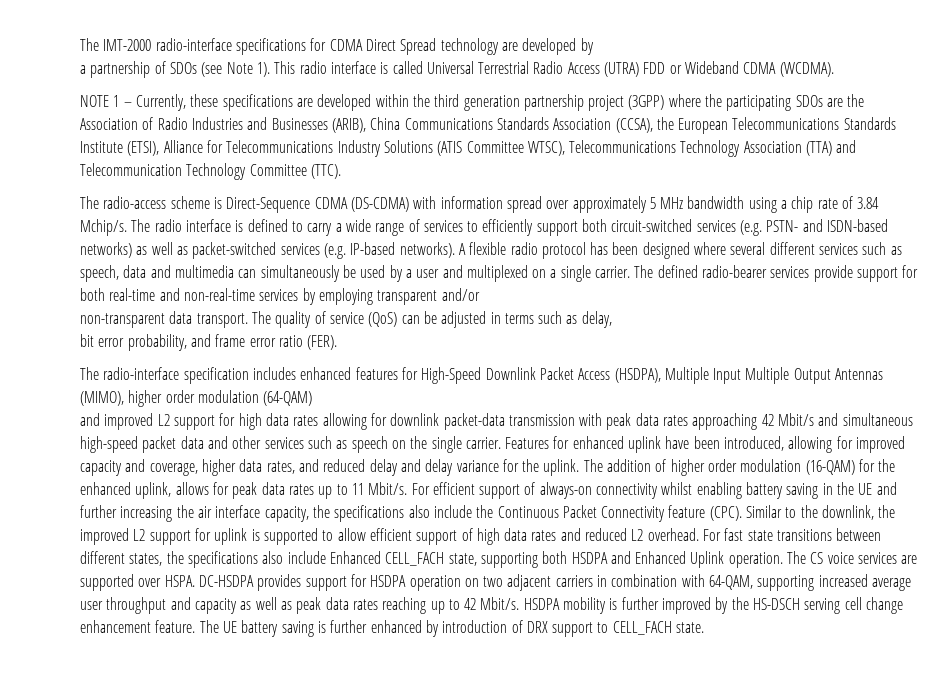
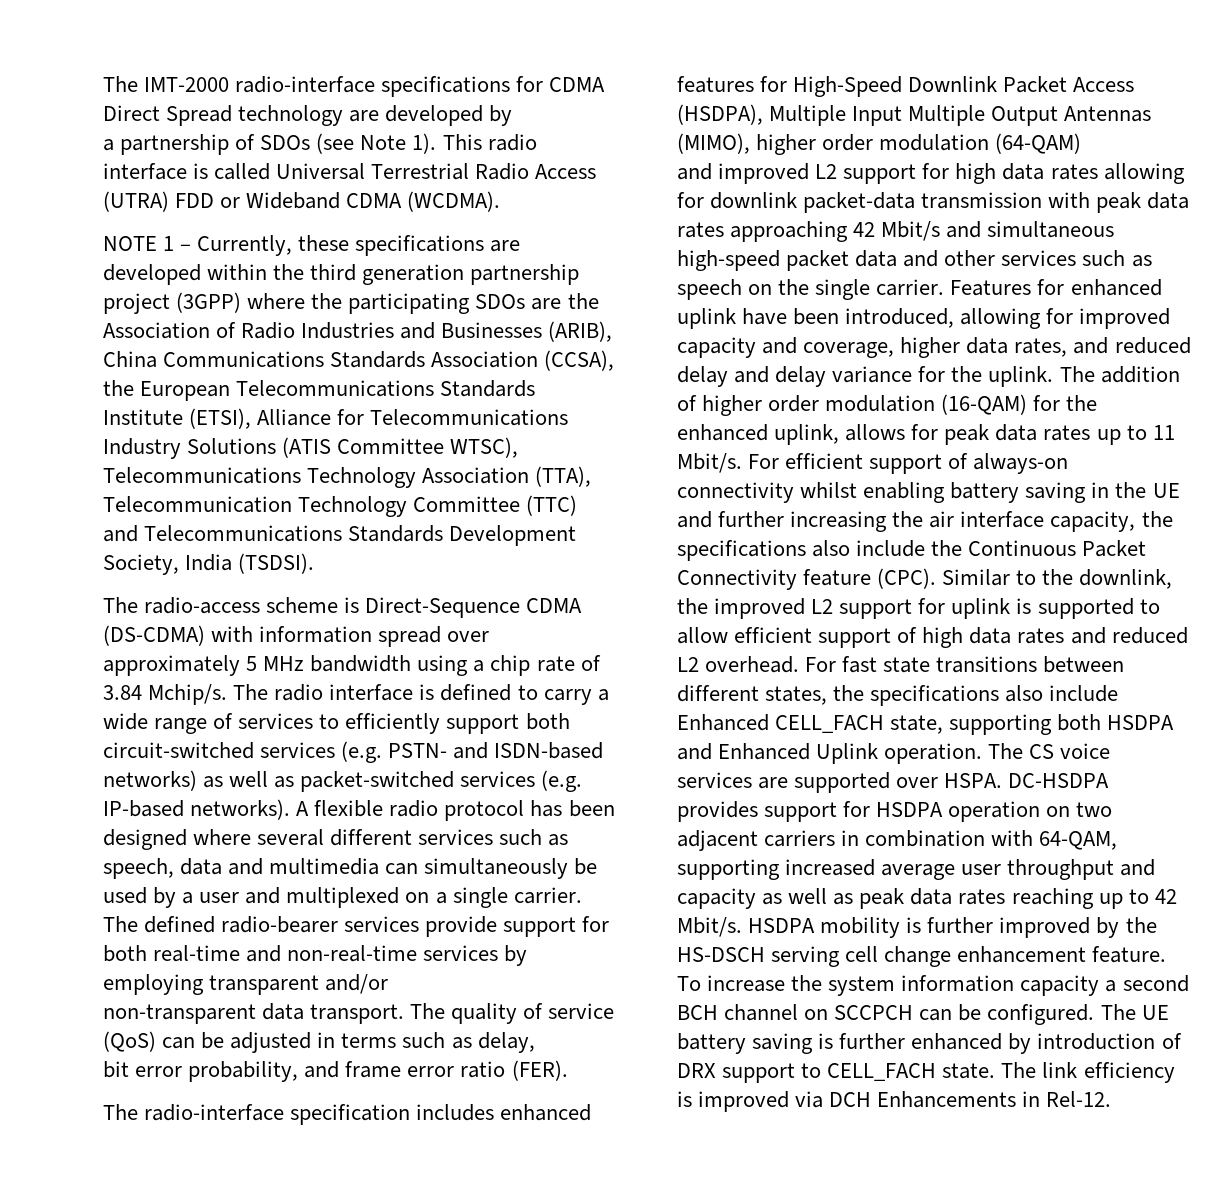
[806,140,857,156] (TTA) and -> [535,466,592,487] (TTA),
[310,164,341,179] (TTC). -> [526,495,578,516] [103,525,577,546] [103,553,315,575] (TTC) and Telecommunications Standards Development Society, India (TSDSI).
(196, 626) none -> [677,975,1189,996] [677,1004,1095,1025] To increase the system information capacity a second BCH channel on SCCPCH can be configured.
(705, 627) none -> [1001,1062,1175,1083] [677,1091,1112,1112] The link efficiency is improved via DCH Enhancements in Rel-12.

